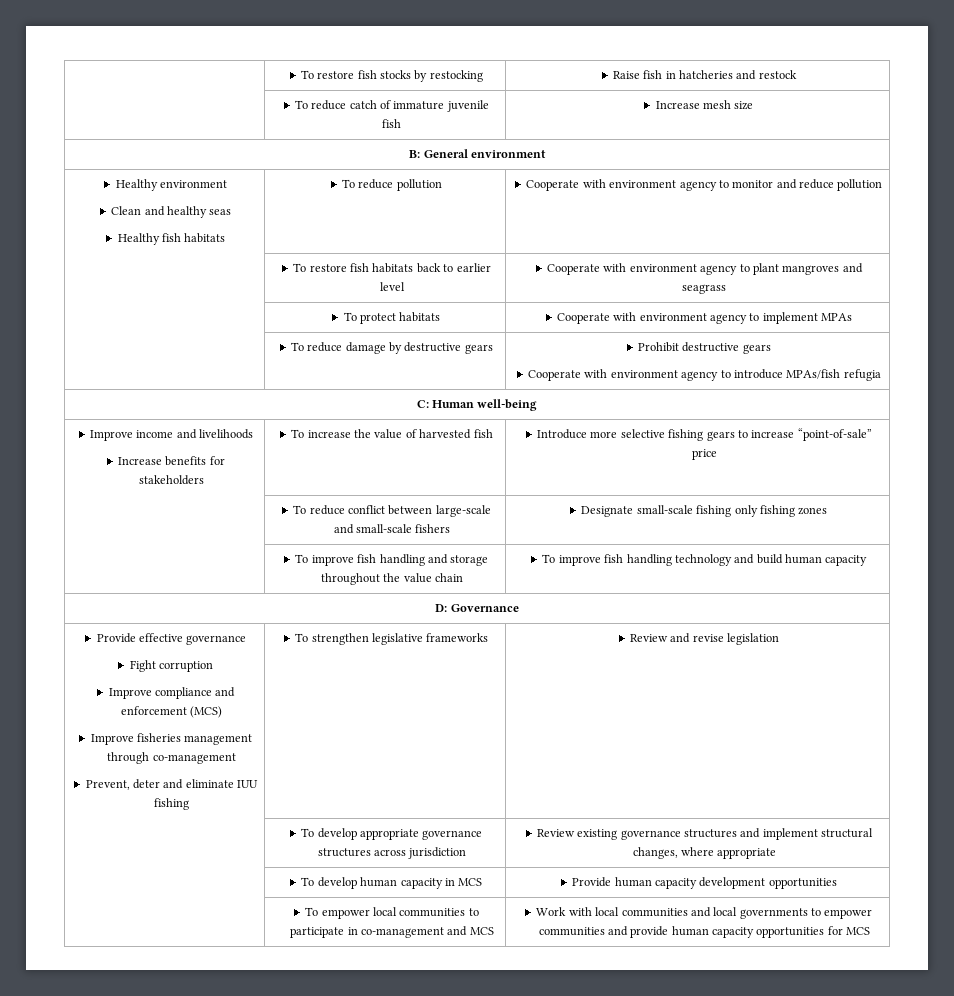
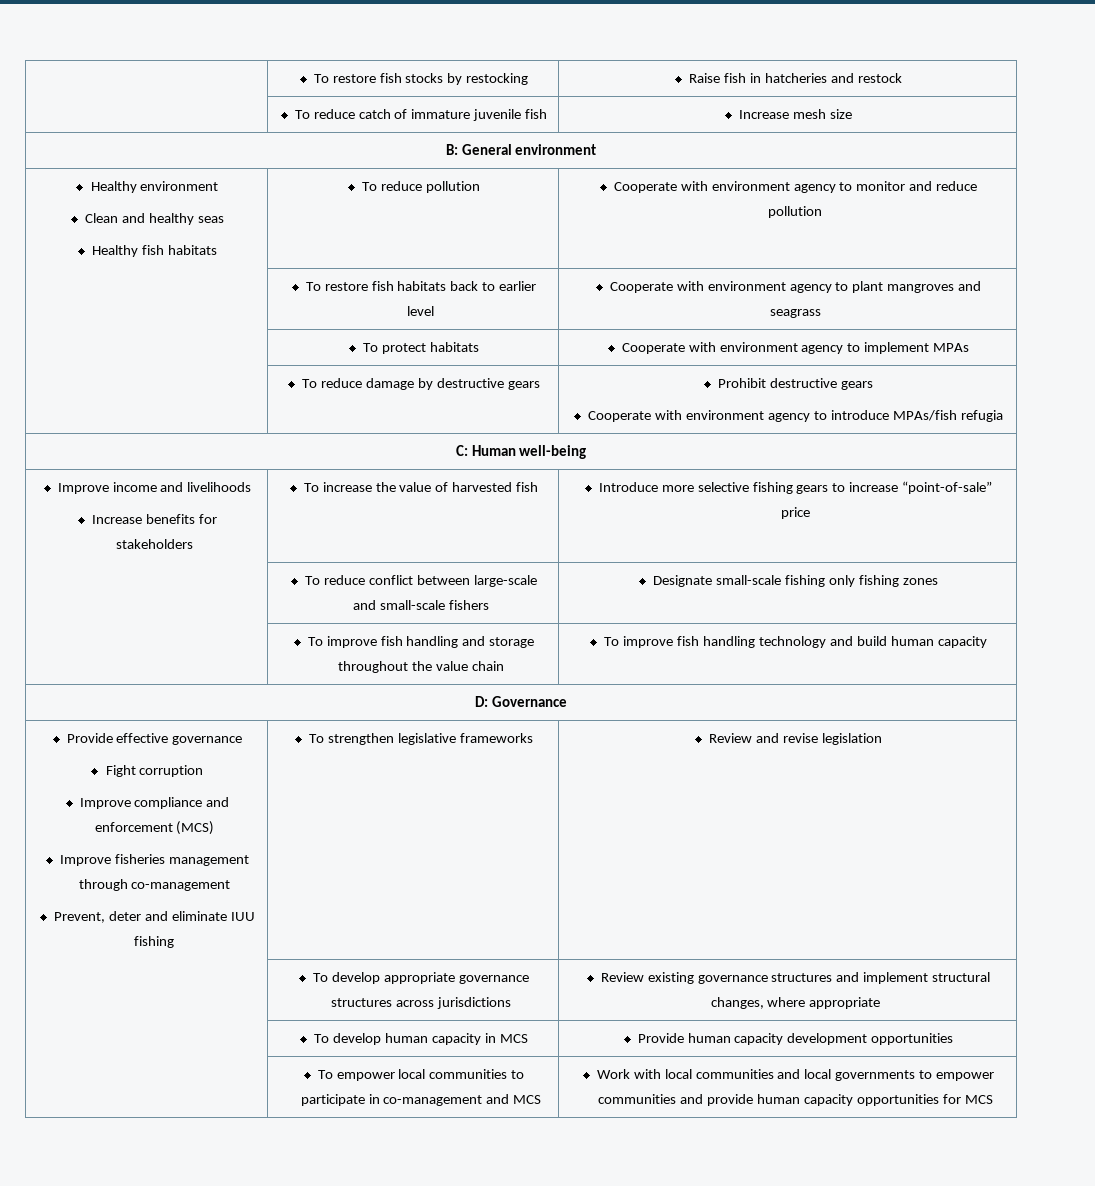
[408,847,467,859] jurisdiction -> [436,997,511,1009] jurisdictions

